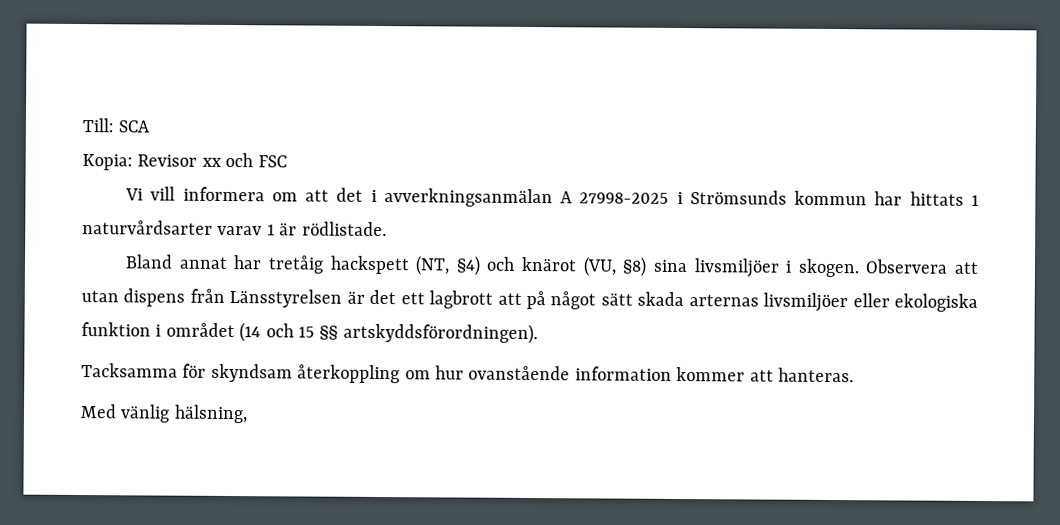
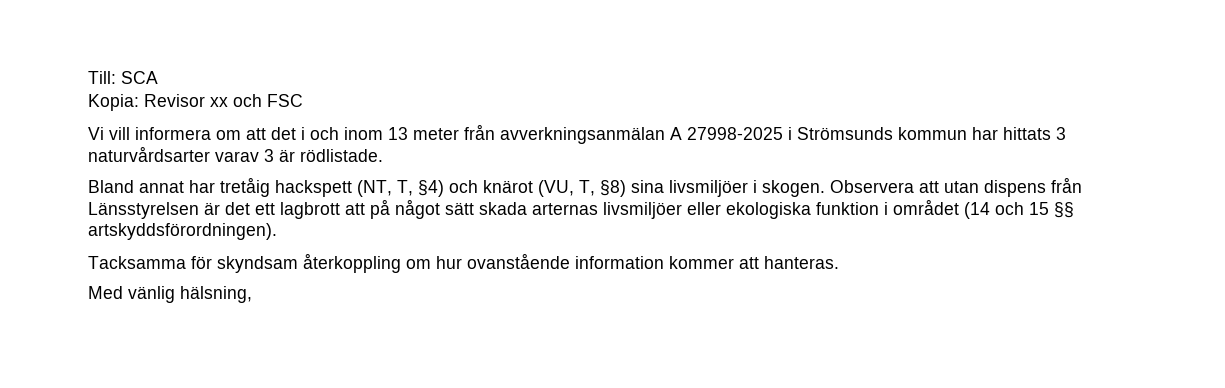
(377, 195) none -> [310,124,495,140] och inom 13 meter från
[971,194,980,206] 1 -> [1056,127,1066,140] 3
[266,224,275,236] 1 -> [264,149,274,162] 3
(451, 265) none -> [397,180,413,196] T,
(617, 266) none -> [579,180,595,196] T,

